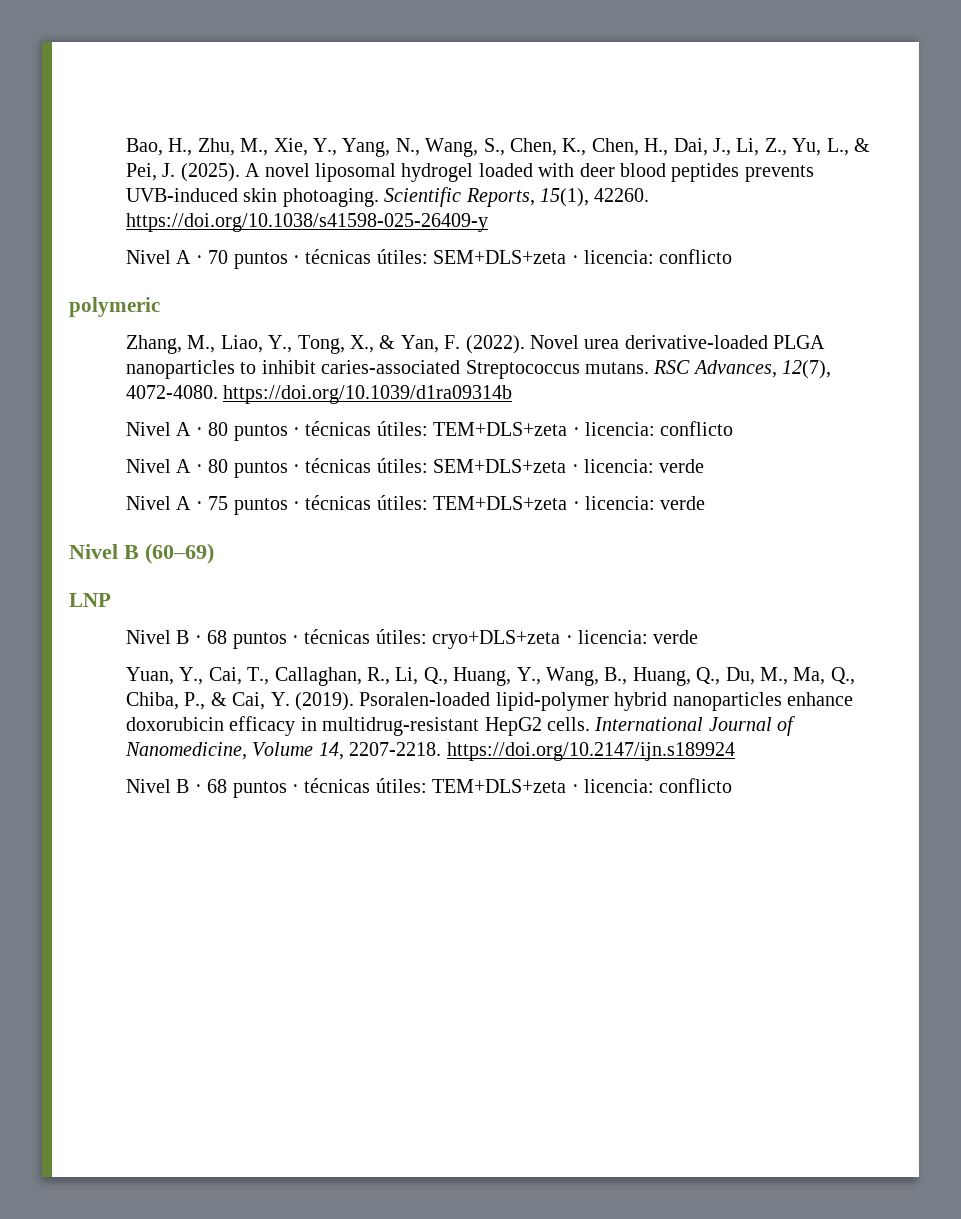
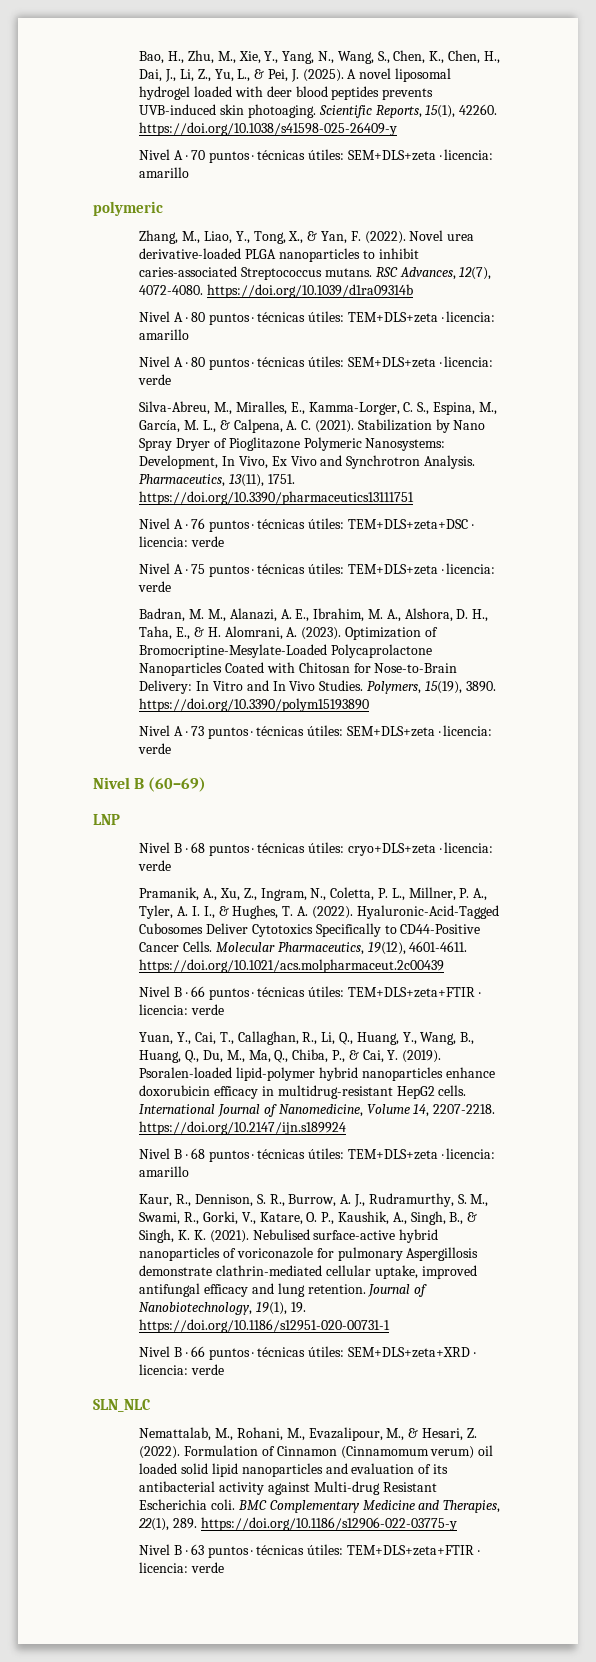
[659,249,733,264] conflicto -> [139,167,190,178] amarillo
[660,421,734,436] conflicto -> [139,329,190,340] amarillo
(705, 466) none -> [139,401,497,415] [139,419,486,433] [139,437,446,451] [139,455,475,469] [139,474,296,487] [139,491,415,505] [139,518,474,532] [139,536,225,547] // Silva-Abreu, M., Miralles, E., Kamma-Lorger, C. S., Espina, M., García, M. L., & Calpena, A. C. (2021). Stabilization by Nano Spray Dryer of Pioglitazone Polymeric Nanosystems: Development, In Vivo, Ex Vivo and Synchrotron Analysis. Pharmaceutics, 13(11), 1751. https://doi.org/10.3390/pharmaceutics13111751 // Nivel A · 76 puntos · técnicas útiles: TEM+DLS+zeta+DSC · licencia: verde
(706, 503) none -> [139,608,489,622] [139,626,438,640] [139,644,433,658] [139,662,458,676] [139,680,496,694] [139,698,370,712] [139,725,493,739] [138,743,172,754] // Badran, M. M., Alanazi, A. E., Ibrahim, M. A., Alshora, D. H., Taha, E., & H. Alomrani, A. (2023). Optimization of Bromocriptine-Mesylate-Loaded Polycaprolactone Nanoparticles Coated with Chitosan for Nose-to-Brain Delivery: In Vitro and In Vivo Studies. Polymers, 15(19), 3890. https://doi.org/10.3390/polym15193890 // Nivel A · 73 puntos · técnicas útiles: SEM+DLS+zeta · licencia: verde
(699, 637) none -> [139,887,488,901] [139,905,499,919] [139,923,481,937] [139,941,468,955] [139,959,445,973] [139,986,481,1000] [139,1004,225,1015] // Pramanik, A., Xu, Z., Ingram, N., Coletta, P. L., Millner, P. A., Tyler, A. I. I., & Hughes, T. A. (2022). Hyaluronic-Acid-Tagged Cubosomes Deliver Cytotoxics Specifically to CD44-Positive Cancer Cells. Molecular Pharmaceutics, 19(12), 4601-4611. https://doi.org/10.1021/acs.molpharmaceut.2c00439 // Nivel B · 66 puntos · técnicas útiles: TEM+DLS+zeta+FTIR · licencia: verde
[659,778,733,793] conflicto -> [139,1166,190,1177] [139,1193,489,1207] [139,1211,478,1225] [139,1229,439,1243] [139,1247,479,1261] [139,1265,477,1279] [139,1283,428,1297] [139,1302,307,1315] [139,1319,391,1333] [139,1346,476,1360] [139,1364,225,1375] [93,1399,150,1412] [139,1427,477,1441] [139,1445,494,1459] [139,1463,448,1477] [139,1481,437,1495] [139,1499,501,1513] [138,1517,458,1531] [139,1544,480,1558] [139,1562,225,1573] amarillo // Kaur, R., Dennison, S. R., Burrow, A. J., Rudramurthy, S. M., Swami, R., Gorki, V., Katare, O. P., Kaushik, A., Singh, B., & Singh, K. K. (2021). Nebulised surface-active hybrid nanoparticles of voriconazole for pulmonary Aspergillosis demonstrate clathrin-mediated cellular uptake, improved antifungal efficacy and lung retention. Journal of Nanobiotechnology, 19(1), 19. https://doi.org/10.1186/s12951-020-00731-1 // Nivel B · 66 puntos · técnicas útiles: SEM+DLS+zeta+XRD · licencia: verde // SLN_NLC // Nemattalab, M., Rohani, M., Evazalipour, M., & Hesari, Z. (2022). Formulation of Cinnamon (Cinnamomum verum) oil loaded solid lipid nanoparticles and evaluation of its antibacterial activity against Multi-drug Resistant Escherichia coli. BMC Complementary Medicine and Therapies, 22(1), 289. https://doi.org/10.1186/s12906-022-03775-y // Nivel B · 63 puntos · técnicas útiles: TEM+DLS+zeta+FTIR · licencia: verde

